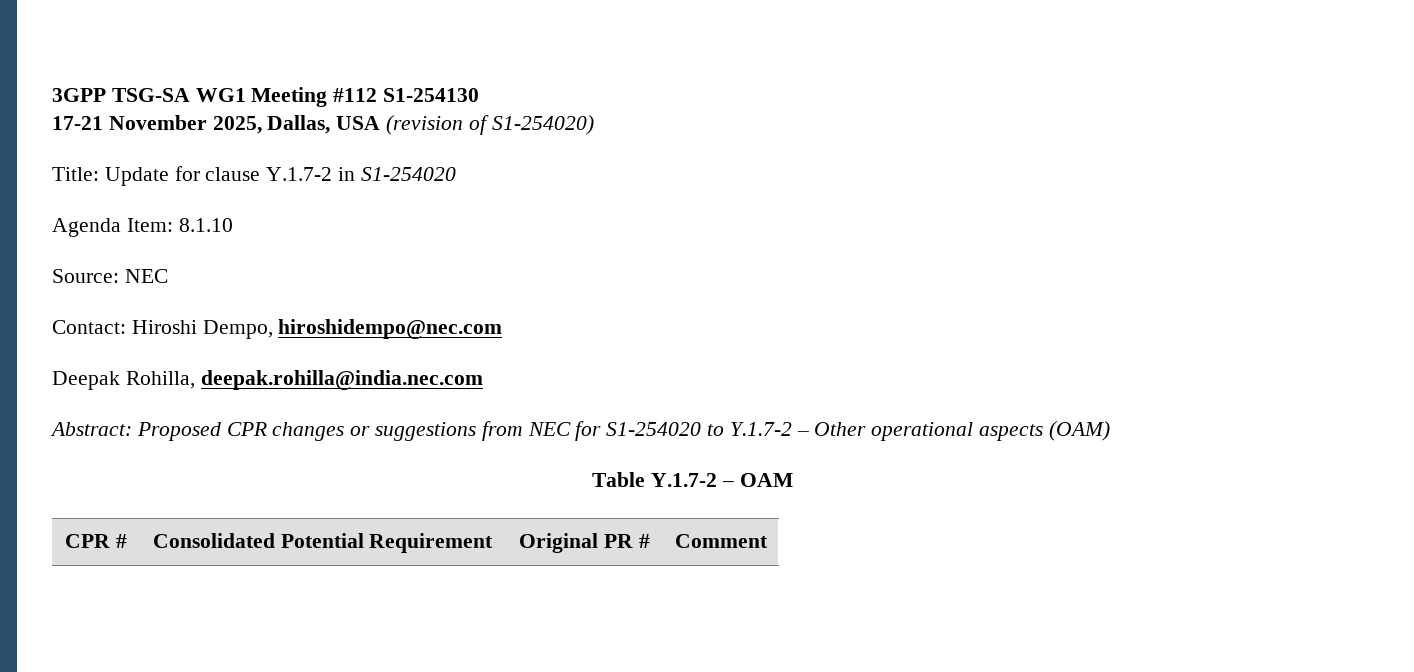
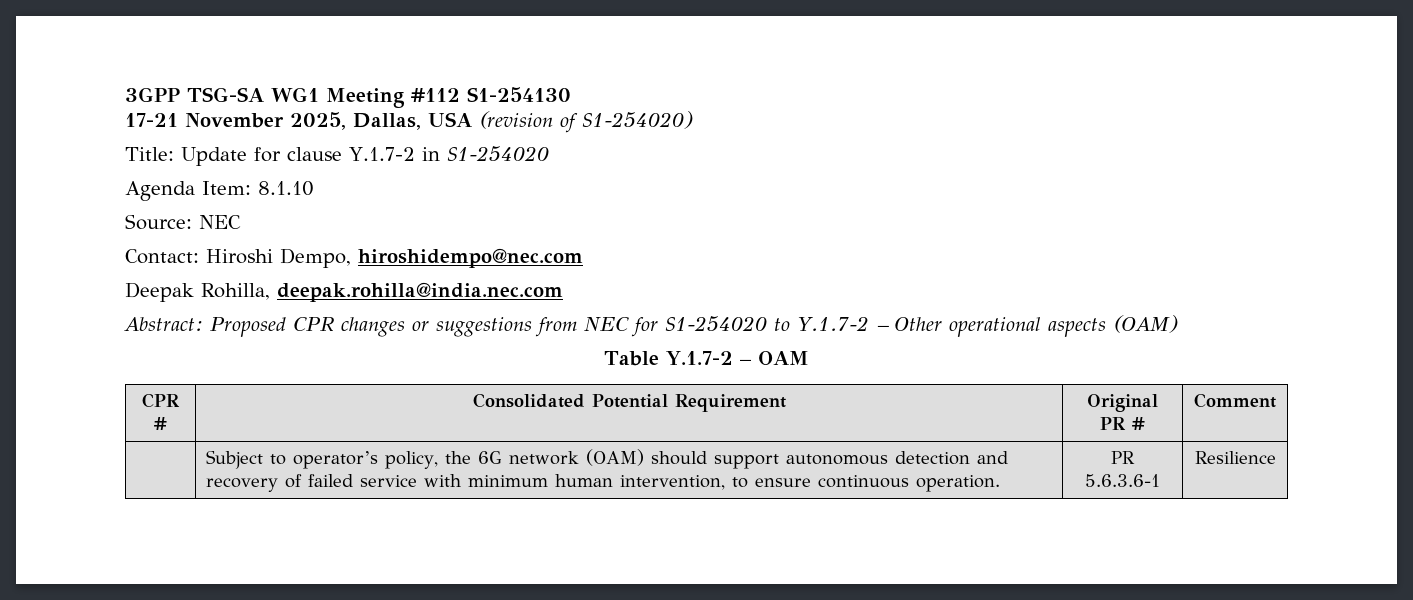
(768, 541) none -> [205,449,1008,469] [205,474,1000,492] [1111,451,1135,464] [1085,474,1160,487] [1194,451,1276,464] // | Subject to operator’s policy, the 6G network (OAM) should support autonomous detection and recovery of failed service with minimum human intervention, to ensure continuous operation. | PR 5.6.3.6-1 | Resilience

